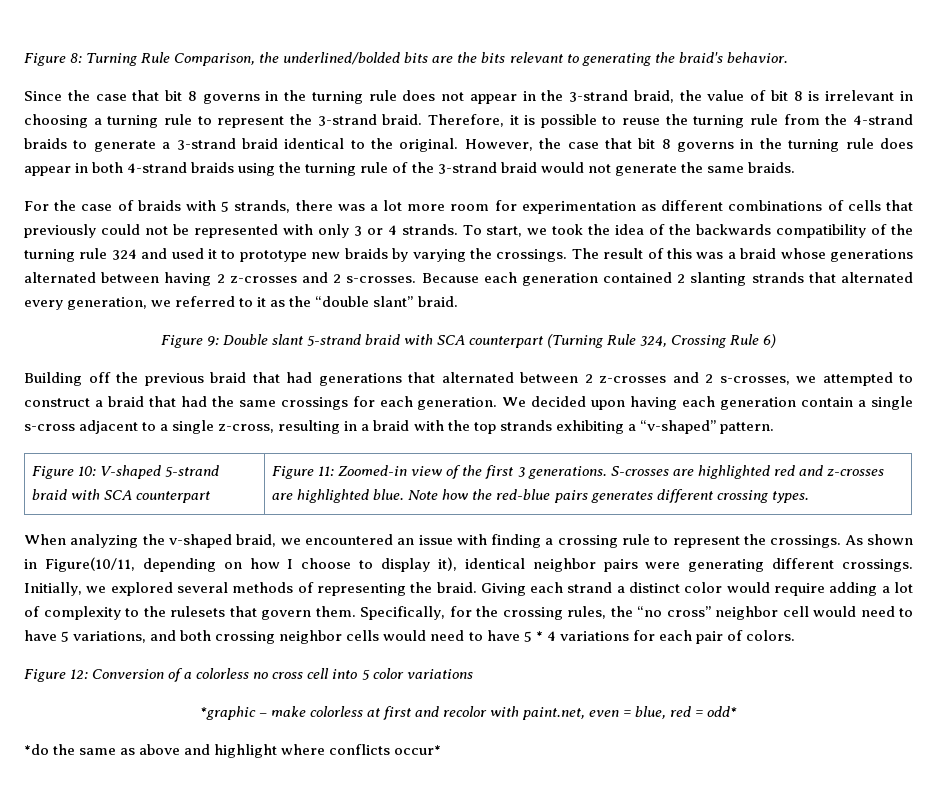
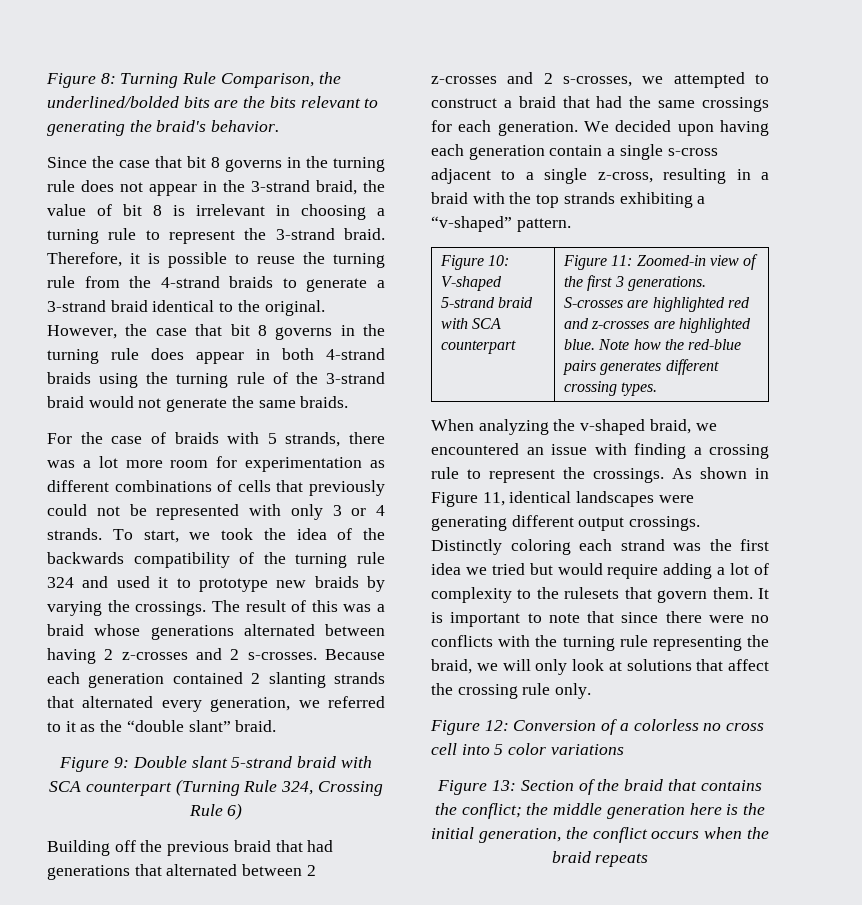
[44,557,913,572] [24,582,723,596] Figure(10/11, depending on how I choose to display it), identical neighbor pairs were generating different crossings. Initially, we explored several methods of representing the braid. Giving each strand a distinct color -> [431,491,694,507] [431,515,701,531] [431,539,769,555] [431,563,553,575] Figure 11, identical landscapes were generating different output crossings. Distinctly coloring each strand was the first idea we tried but
[360,606,913,620] [24,630,795,644] Specifically, for the crossing rules, the “no cross” neighbor cell would need to have 5 variations, and both crossing neighbor cells would need to have 5 * 4 variations for each pair of colors. -> [758,588,769,599] [431,611,769,627] [431,635,769,651] [431,659,769,675] [431,683,592,699] It is important to note that since there were no conflicts with the turning rule representing the braid, we will only look at solutions that affect the crossing rule only.
[199,706,738,720] [24,744,442,758] *graphic – make colorless at first and recolor with paint.net, even = blue, red = odd* // *do the same as above and highlight where conflicts occur* -> [437,779,762,795] [434,803,766,819] [431,827,769,843] [551,851,649,867] Figure 13: Section of the braid that contains the conflict; the middle generation here is the initial generation, the conflict occurs when the braid repeats

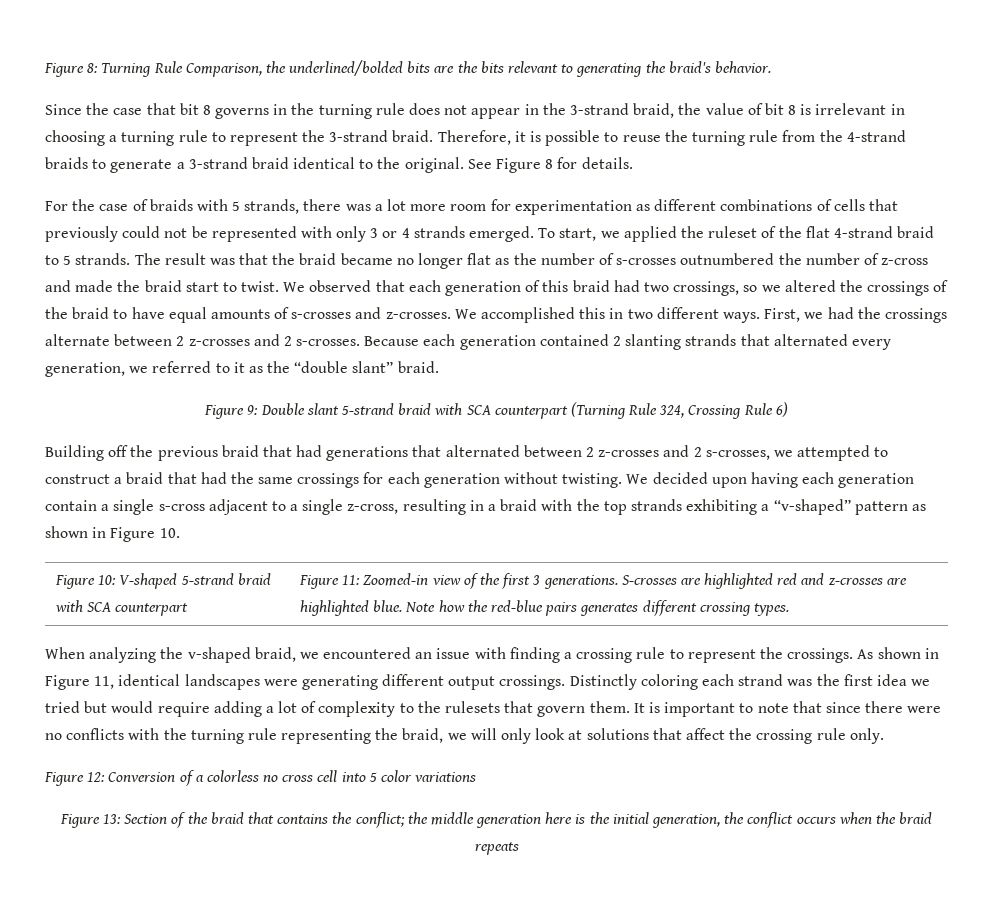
[47,324,385,340] [47,348,385,364] [47,372,385,388] [47,396,349,412] However, the case that bit 8 governs in the turning rule does appear in both 4-strand braids using the turning rule of the 3-strand braid would not generate the same braids. -> [467,157,633,173] See Figure 8 for details.
[47,528,102,540] strands. -> [413,226,535,242] strands emerged.
[221,528,385,540] [47,552,385,568] [47,576,385,592] [47,600,385,616] [47,624,385,640] [47,648,96,664] took the idea of the backwards compatibility of the turning rule 324 and used it to prototype new braids by varying the crossings. The result of this was a braid whose generations alternated between having -> [623,226,935,242] [45,253,929,269] [45,280,949,296] [45,307,947,323] [45,334,173,346] applied the ruleset of the flat 4-strand braid to 5 strands. The result was that the braid became no longer flat as the number of s-crosses outnumbered the number of z-cross and made the braid start to twist. We observed that each generation of this braid had two crossings, so we altered the crossings of the braid to have equal amounts of s-crosses and z-crosses. We accomplished this in two different ways. First, we had the crossings alternate between
[497,121,578,136] generation. -> [423,472,623,488] generation without twisting.
[516,218,571,232] pattern. -> [854,501,926,515] [45,526,180,542] pattern as shown in Figure 10.

